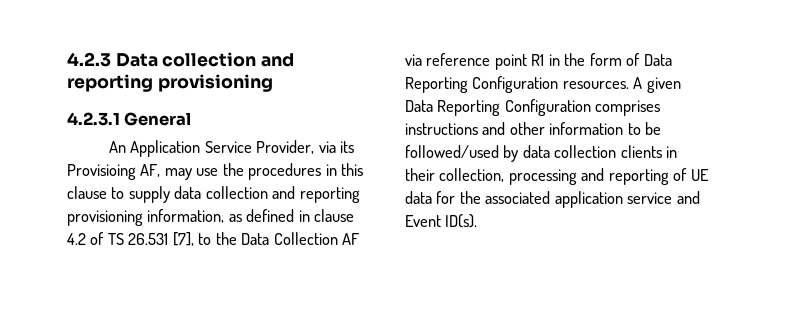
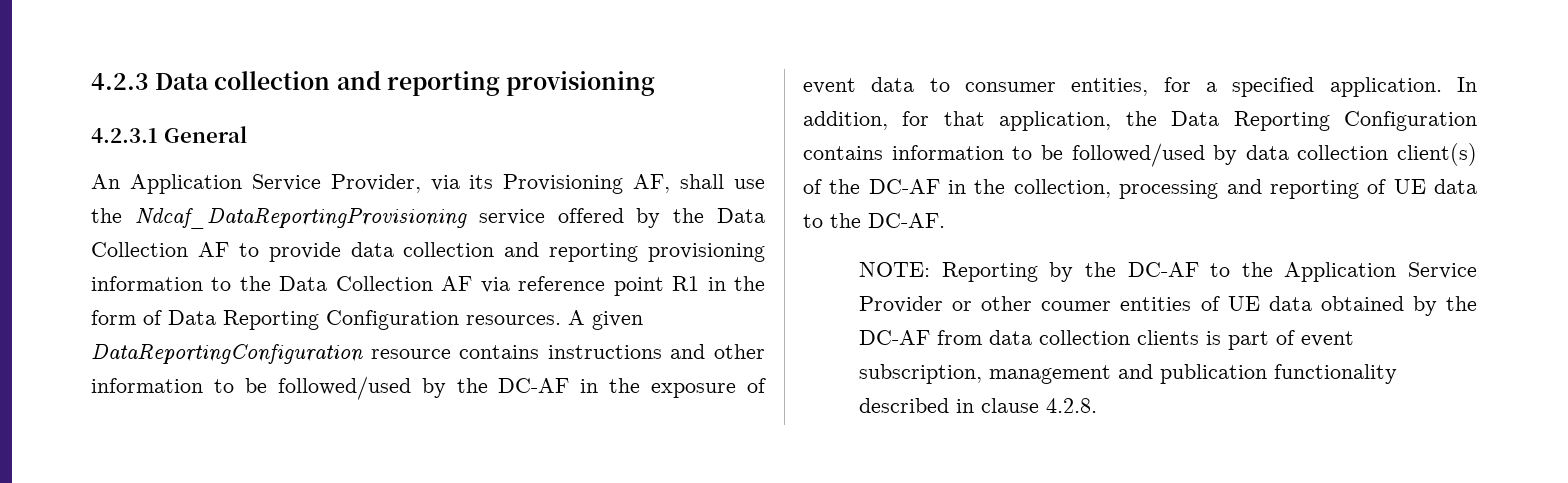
[67,163,364,180] [67,186,170,203] Provisioing AF, may use the procedures in this clause to supply -> [503,174,766,194] [91,208,766,229] [91,242,341,262] Provisioning AF, shall use the Ndcaf_DataReportingProvisioning service offered by the Data Collection AF to provide
[147,209,355,223] [67,232,194,246] information, as defined in clause 4.2 of TS 26.531 [7], -> [91,276,203,291] information
[405,99,661,116] Data Reporting Configuration comprises -> [91,344,540,364] DataReportingConfiguration resource contains
[522,145,678,158] [405,168,435,181] data collection clients in their -> [456,378,766,398] [803,77,1477,97] [803,111,1477,131] [803,143,1477,167] [803,179,1006,194] the DC-AF in the exposure of event data to consumer entities, for a specified application. In addition, for that application, the Data Reporting Configuration contains information to be followed/used by data collection client(s) of the DC-AF in the
[436,191,700,208] [405,214,478,228] for the associated application service and Event ID(s). -> [803,213,945,228] [859,262,1477,282] [859,296,1477,316] [859,330,1355,350] [859,364,1398,384] [859,398,1098,413] to the DC-AF. // NOTE: Reporting by the DC-AF to the Application Service Provider or other coumer entities of UE data obtained by the DC-AF from data collection clients is part of event subscription, management and publication functionality described in clause 4.2.8.

